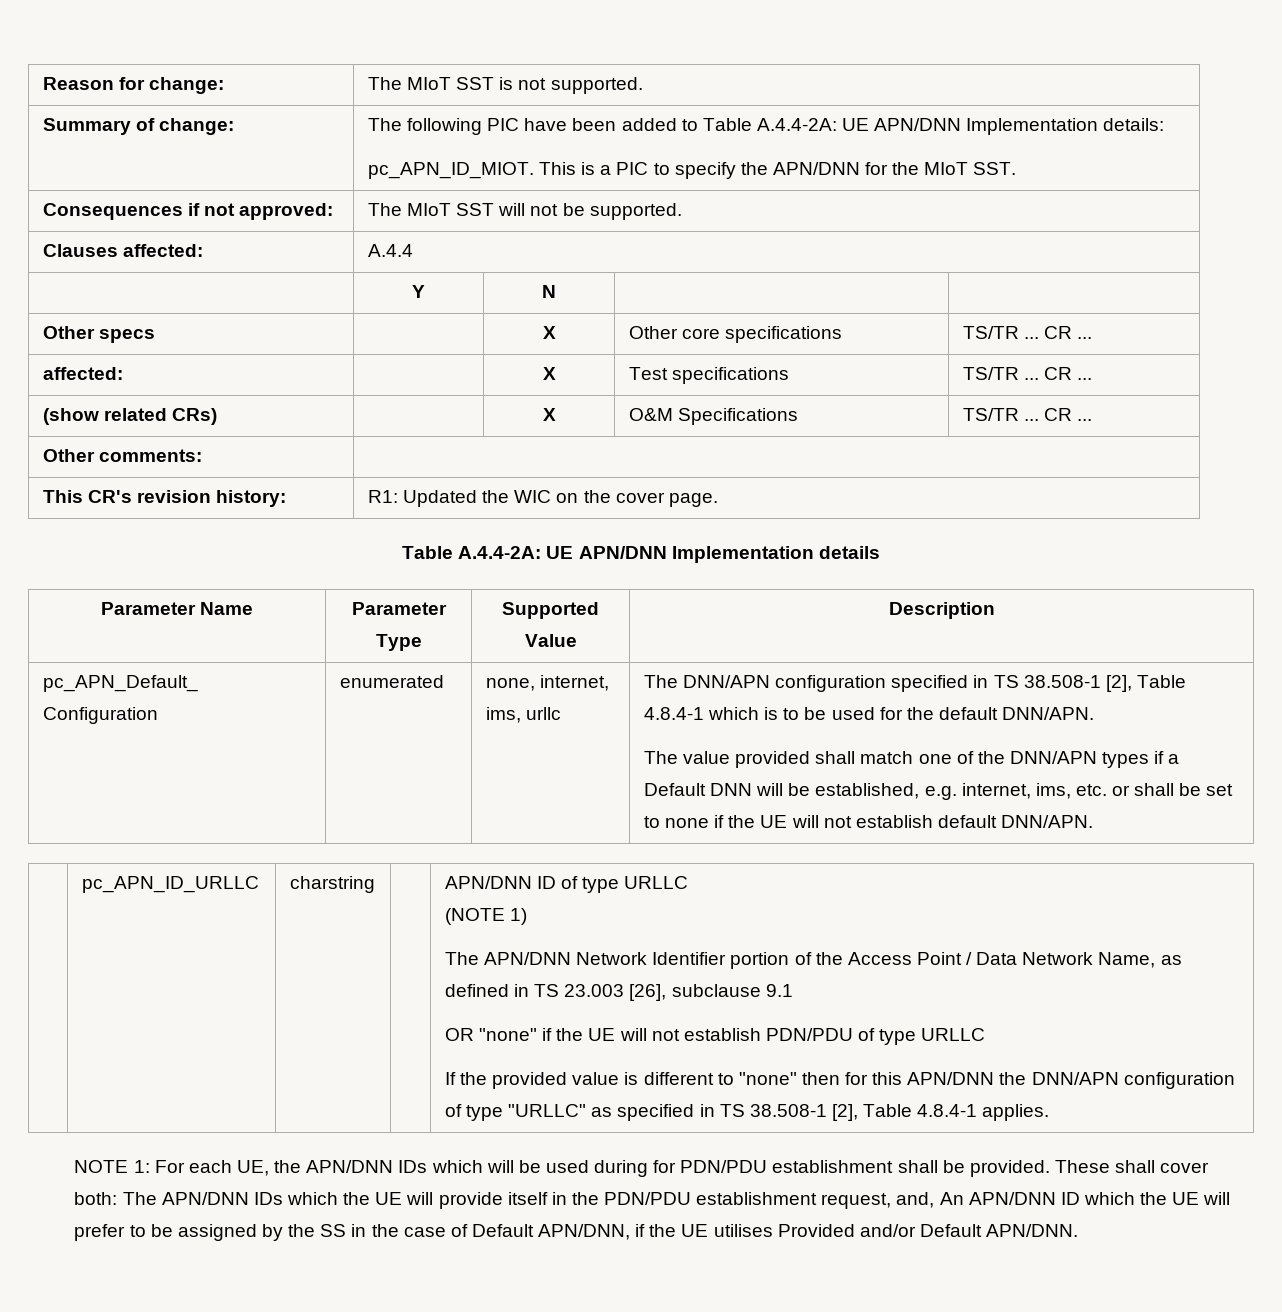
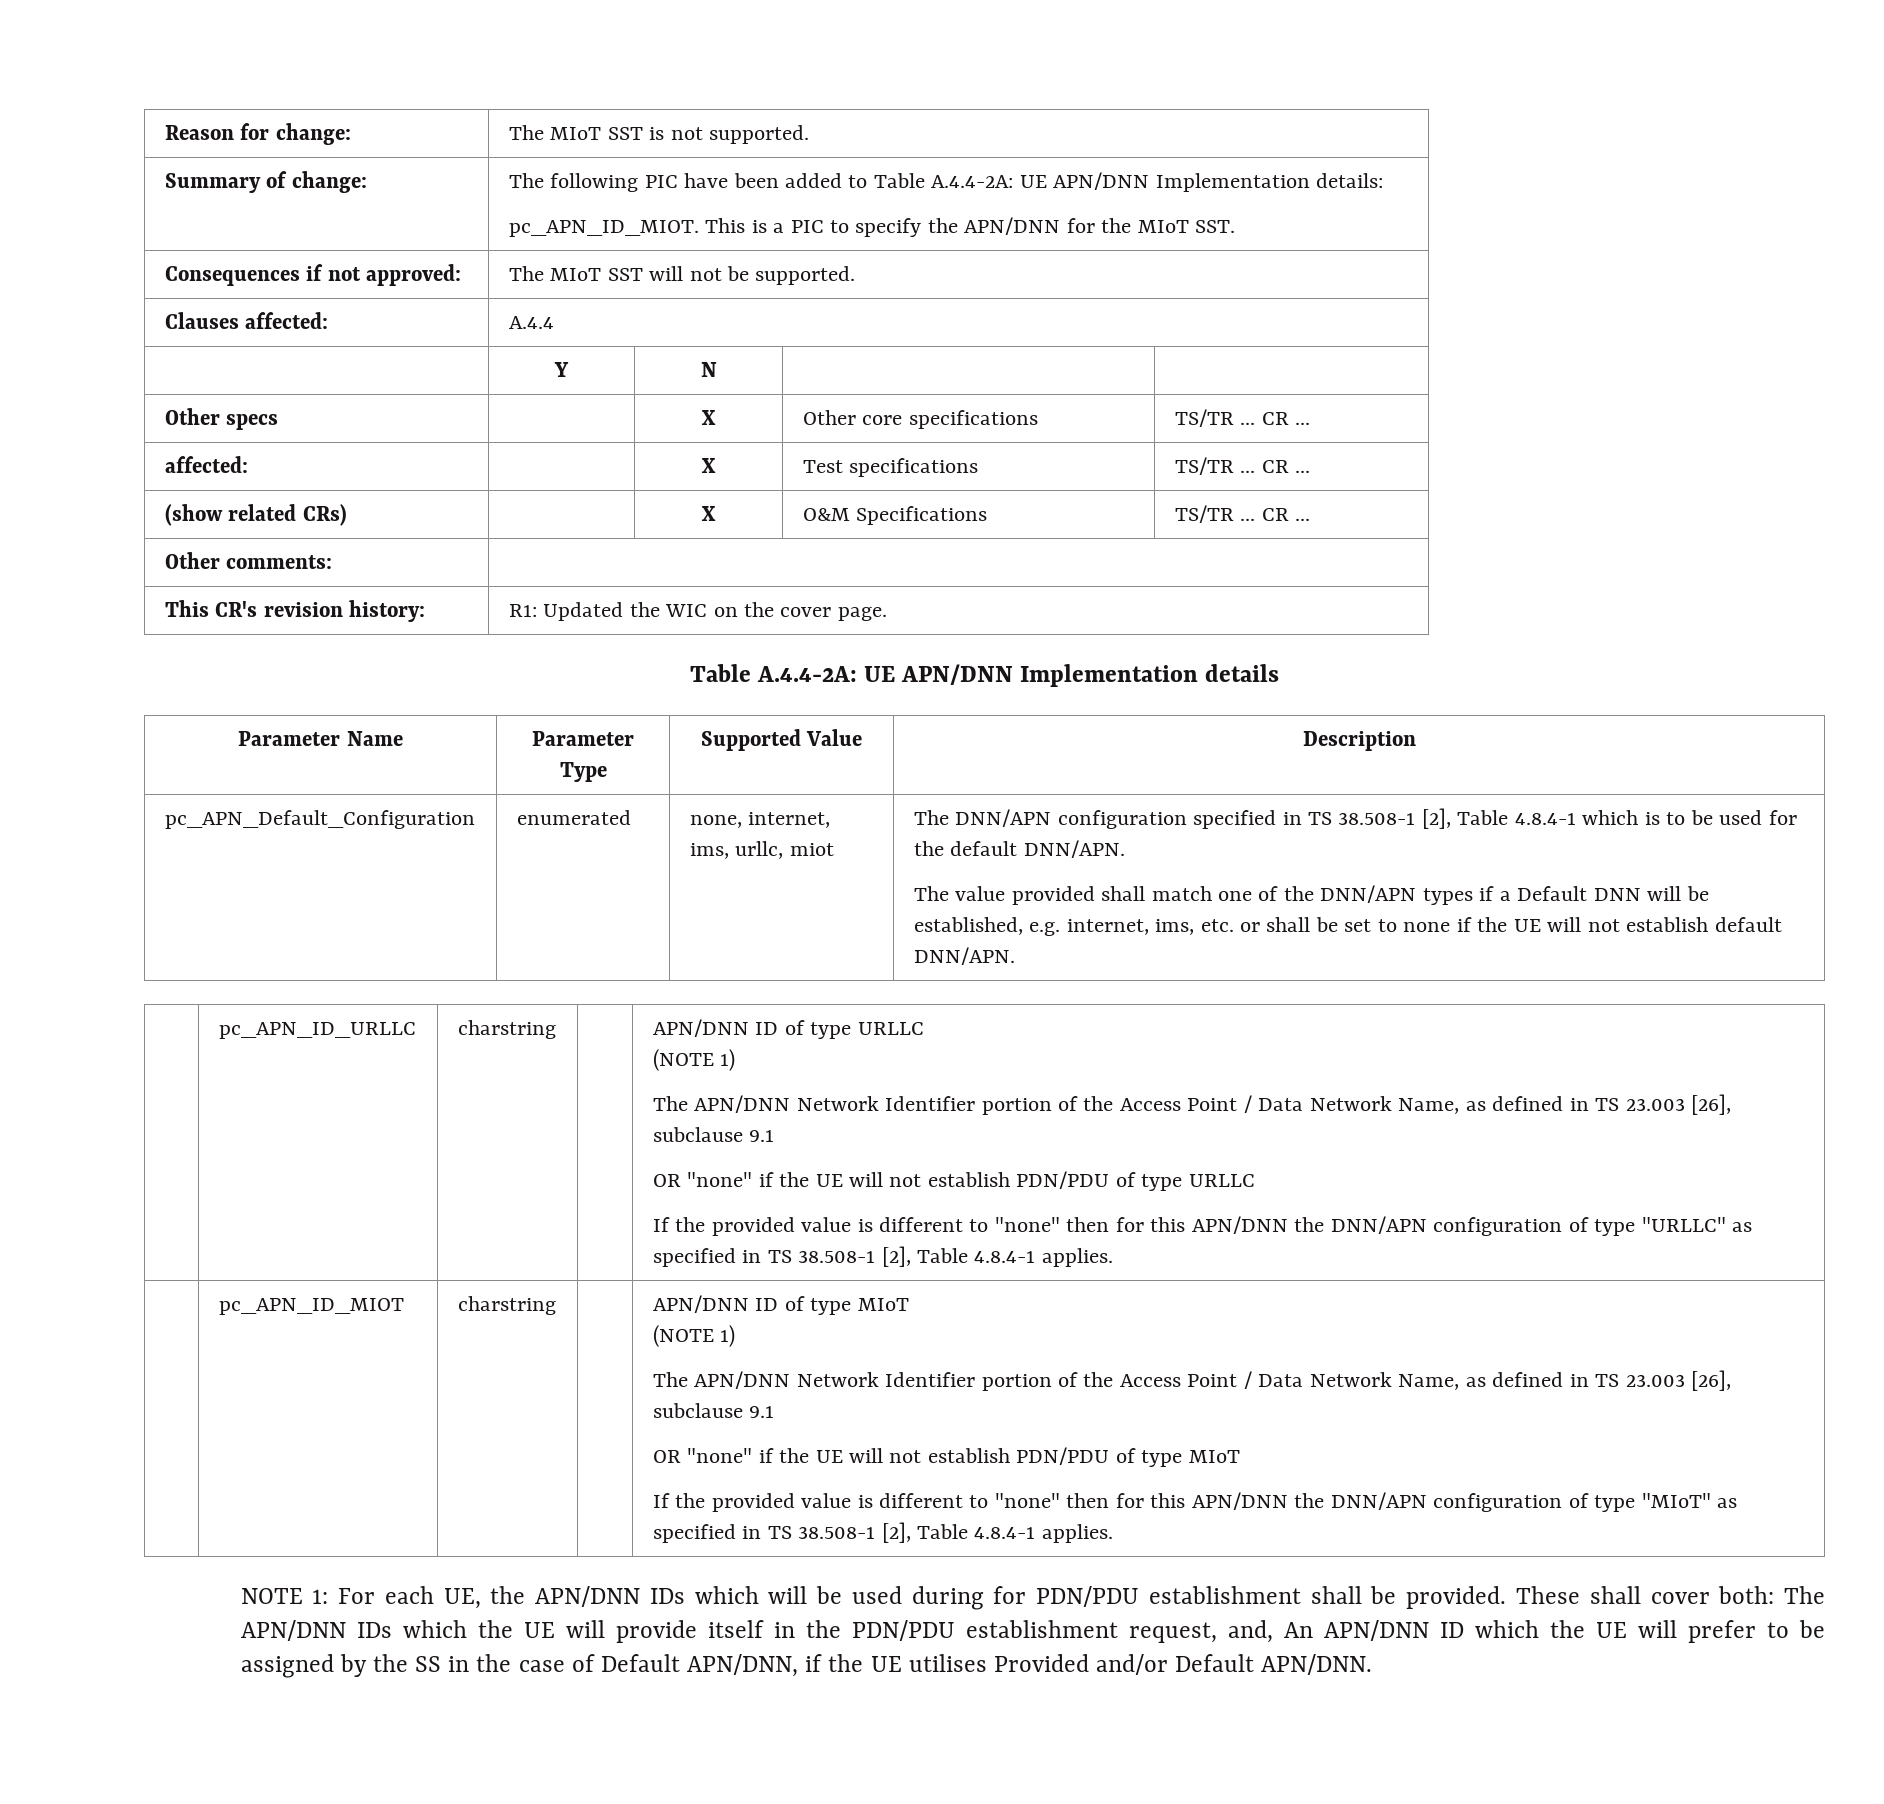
[526,707,562,720] urllc -> [735,841,834,859] urllc, miot
(1050, 1112) none -> [218,1298,404,1315] [457,1296,556,1315] [652,1295,909,1315] [652,1325,736,1347] [652,1370,1732,1391] [652,1403,775,1418] [652,1447,1240,1467] [652,1492,1738,1512] [652,1522,1113,1543] // | pc_APN_ID_MIOT | charstring | | APN/DNN ID of type MIoT // (NOTE 1) // The APN/DNN Network Identifier portion of the Access Point / Data Network Name, as defined in TS 23.003 [26], subclause 9.1 // OR "none" if the UE will not establish PDN/PDU of type MIoT // If the provided value is different to "none" then for this APN/DNN the DNN/APN configuration of type "MIoT" as specified in TS 38.508-1 [2], Table 4.8.4-1 applies.

